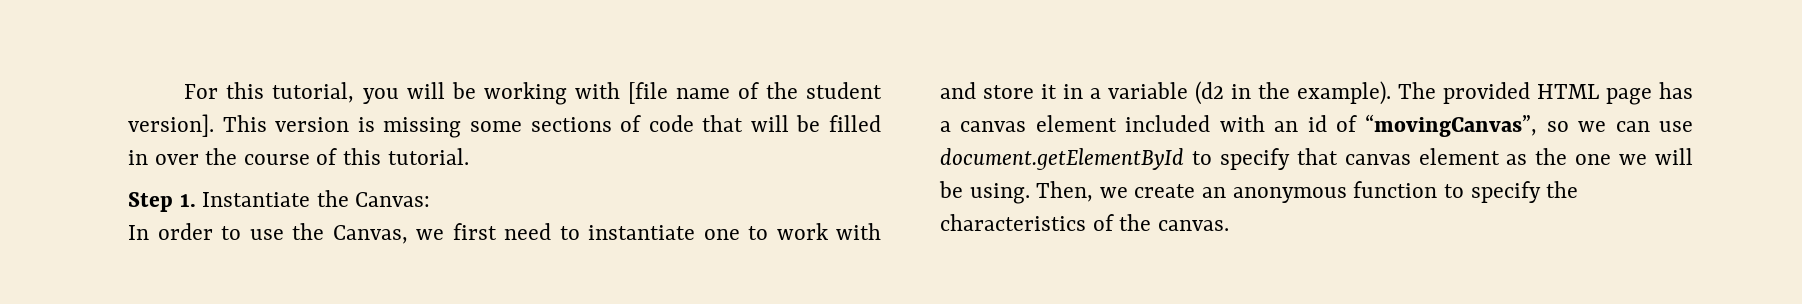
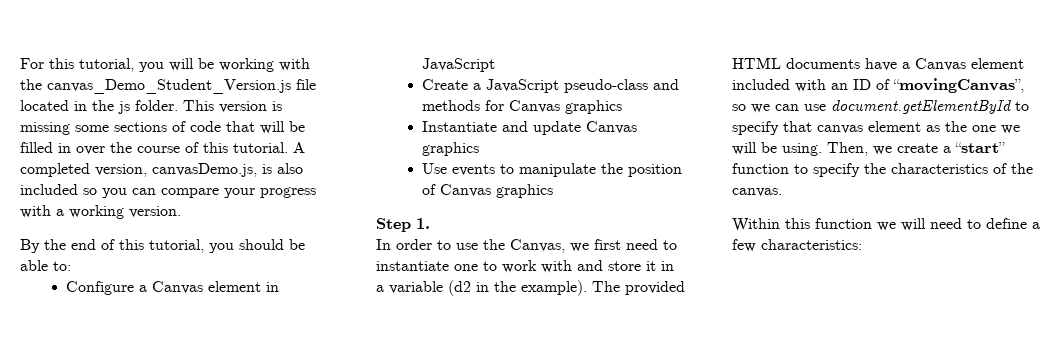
[627,82,883,104] [128,114,214,137] [file name of the student version]. -> [20,79,316,94] [20,100,178,114] the canvas_Demo_Student_Version.js file located in the js folder.
(469, 156) none -> [293,142,305,153] [20,163,303,177] [20,184,316,198] [20,205,181,219] [20,239,305,253] [20,260,71,271] [66,281,280,295] [422,58,496,72] [422,79,680,93] [422,100,623,114] [422,121,638,135] [422,142,480,156] [422,163,683,177] [422,184,554,198] A completed version, canvasDemo.js, is also included so you can compare your progress with a working version. // By the end of this tutorial, you should be able to: // Configure a Canvas element in JavaScript // Create a JavaScript pseudo-class and methods for Canvas graphics // Instantiate and update Canvas graphics // Use events to manipulate the position of Canvas graphics
[202,190,431,207] Instantiate the Canvas: -> (430, 223) none
[1606,82,1693,105] [940,121,1027,132] page has a canvas -> [786,58,966,71] documents have a Canvas
[1307,115,1327,132] id -> [853,79,871,90] ID
[1202,187,1347,203] an anonymous -> [943,142,1005,153] a “start”
(1229, 225) none -> [732,218,1040,232] [732,239,862,252] // Within this function we will need to define a few characteristics:

